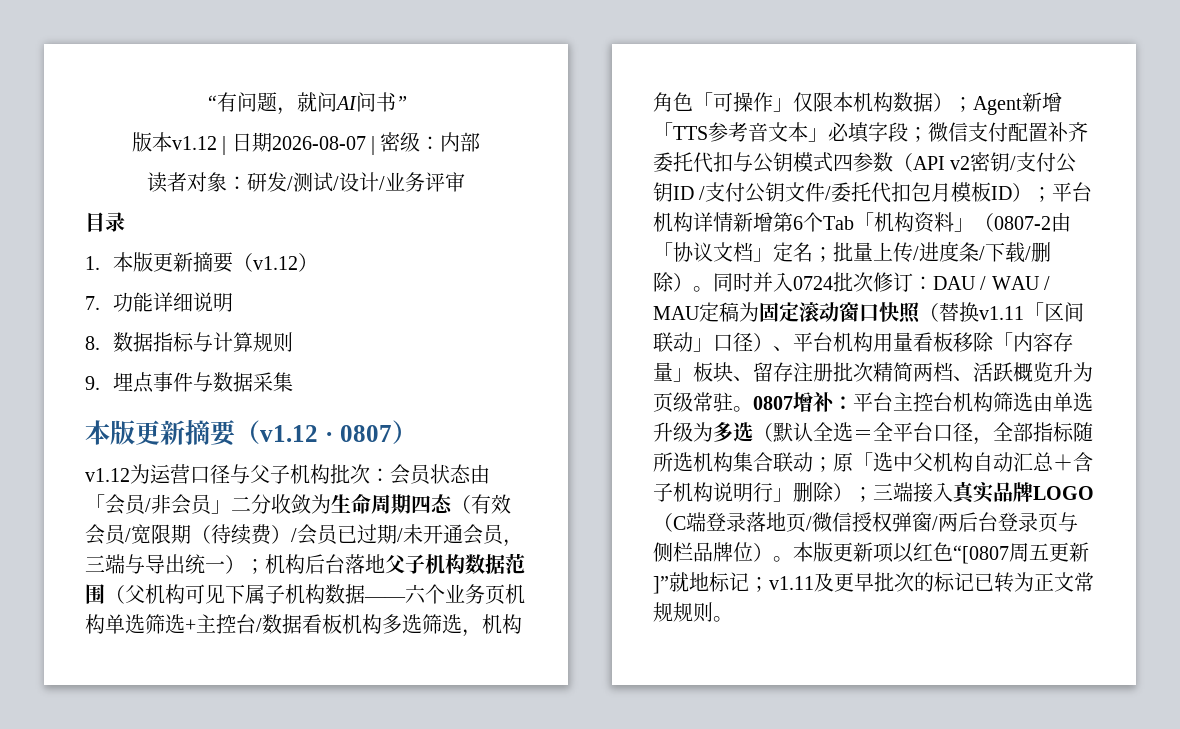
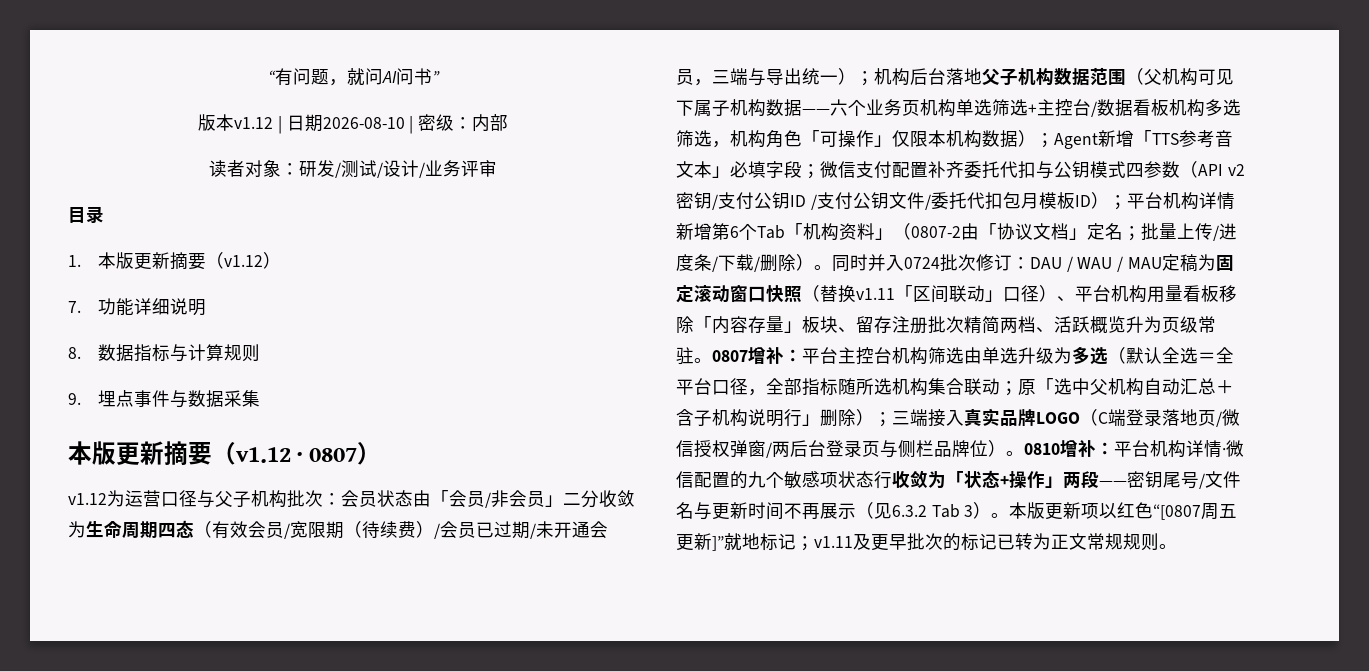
[271,136,366,150] 2026-08-07 -> [322,117,405,129] 2026-08-10
(793, 559) none -> [1024,440,1244,458] [676,470,1241,489] [676,502,1010,520] 0810增补：平台机构详情·微信配置的九个敏感项状态行收敛为「状态+操作」两段——密钥尾号/文件名与更新时间不再展示（见6.3.2 Tab 3）。

